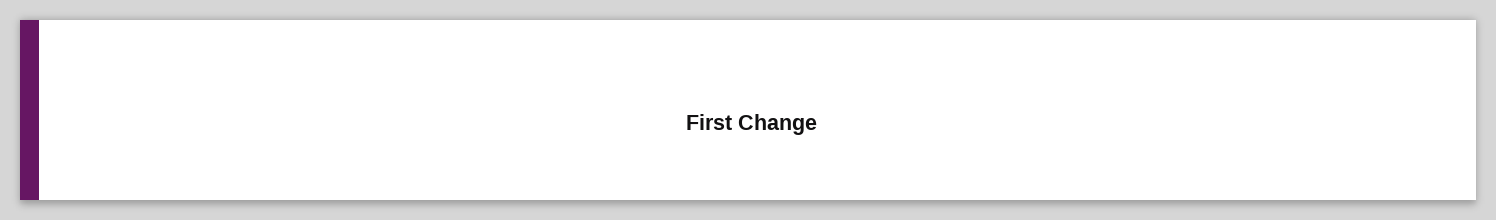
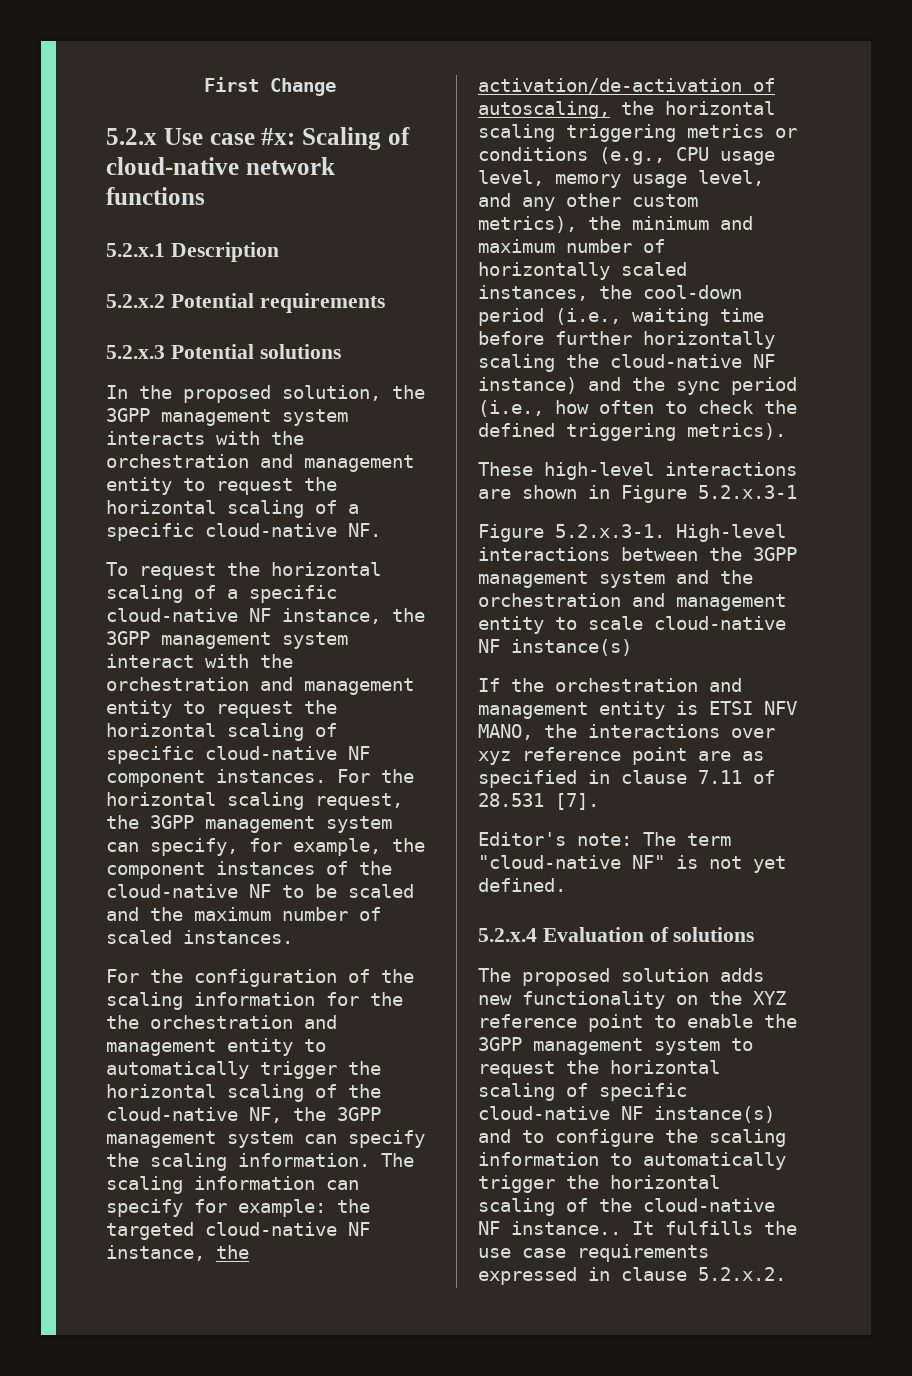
(817, 124) none -> [106,127,410,150] [106,157,335,175] [106,187,205,205] [106,242,279,262] [106,293,385,313] [106,344,341,359] [106,385,425,403] [106,408,348,426] [106,431,304,445] [106,454,414,472] [106,477,337,495] [106,500,359,518] [106,523,381,541] [106,562,381,580] [106,585,337,603] [106,608,425,624] [106,631,348,649] [106,654,293,668] [106,677,414,695] [106,700,337,718] [106,723,337,741] [106,746,370,764] [106,769,414,787] [106,792,403,810] [106,815,392,833] [106,838,425,856] [106,861,392,879] [106,884,414,898] [106,907,381,921] [106,930,293,944] [106,969,414,987] [106,992,403,1010] [106,1015,337,1029] [106,1038,326,1056] [106,1061,381,1079] [106,1084,381,1102] [106,1107,381,1123] [106,1130,425,1148] [106,1153,414,1171] [106,1176,359,1194] [106,1199,370,1217] [106,1222,370,1240] [106,1245,249,1261] [478,78,775,94] [478,101,775,119] [478,124,797,142] [478,147,775,165] [478,170,764,188] [478,193,698,211] [478,216,753,233] [478,239,665,253] [478,262,687,280] [478,285,742,301] [478,308,764,326] [478,331,775,349] [478,354,775,372] [478,377,797,395] [478,400,797,417] [478,423,786,441] [478,462,797,480] [478,485,797,503] [478,524,786,542] [478,547,797,561] [478,570,753,588] [478,593,786,611] [478,616,786,634] [478,639,632,656] [478,678,742,692] [478,701,797,719] [478,724,775,740] [478,747,764,765] [478,770,775,788] [478,793,599,810] [478,832,731,846] [478,855,786,873] [478,878,566,892] [478,927,755,942] [478,968,764,986] [478,991,786,1009] [478,1014,797,1032] [478,1037,753,1055] [478,1060,720,1078] [478,1083,687,1101] [478,1106,775,1123] [478,1129,786,1147] [478,1152,786,1170] [478,1175,720,1193] [478,1198,775,1216] [478,1221,797,1235] [478,1244,709,1262] [478,1267,786,1285] // 5.2.x Use case #x: Scaling of cloud-native network functions // 5.2.x.1 Description // 5.2.x.2 Potential requirements // 5.2.x.3 Potential solutions // In the proposed solution, the 3GPP management system interacts with the orchestration and management entity to request the horizontal scaling of a specific cloud-native NF. // To request the horizontal scaling of a specific cloud-native NF instance, the 3GPP management system interact with the orchestration and management entity to request the horizontal scaling of specific cloud-native NF component instances. For the horizontal scaling request, the 3GPP management system can specify, for example, the component instances of the cloud-native NF to be scaled and the maximum number of scaled instances. // For the configuration of the scaling information for the the orchestration and management entity to automatically trigger the horizontal scaling of the cloud-native NF, the 3GPP management system can specify the scaling information. The scaling information can specify for example: the targeted cloud-native NF instance, the activation/de-activation of autoscaling, the horizontal scaling triggering metrics or conditions (e.g., CPU usage level, memory usage level, and any other custom metrics), the minimum and maximum number of horizontally scaled instances, the cool-down period (i.e., waiting time before further horizontally scaling the cloud-native NF instance) and the sync period (i.e., how often to check the defined triggering metrics). // These high-level interactions are shown in Figure 5.2.x.3-1 // Figure 5.2.x.3-1. High-level interactions between the 3GPP management system and the orchestration and management entity to scale cloud-native NF instance(s) // If the orchestration and management entity is ETSI NFV MANO, the interactions over xyz reference point are as specified in clause 7.11 of 28.531 [7]. // Editor's note: The term "cloud-native NF" is not yet defined. // 5.2.x.4 Evaluation of solutions // The proposed solution adds new functionality on the XYZ reference point to enable the 3GPP management system to request the horizontal scaling of specific cloud-native NF instance(s) and to configure the scaling information to automatically trigger the horizontal scaling of the cloud-native NF instance.. It fulfills the use case requirements expressed in clause 5.2.x.2.

